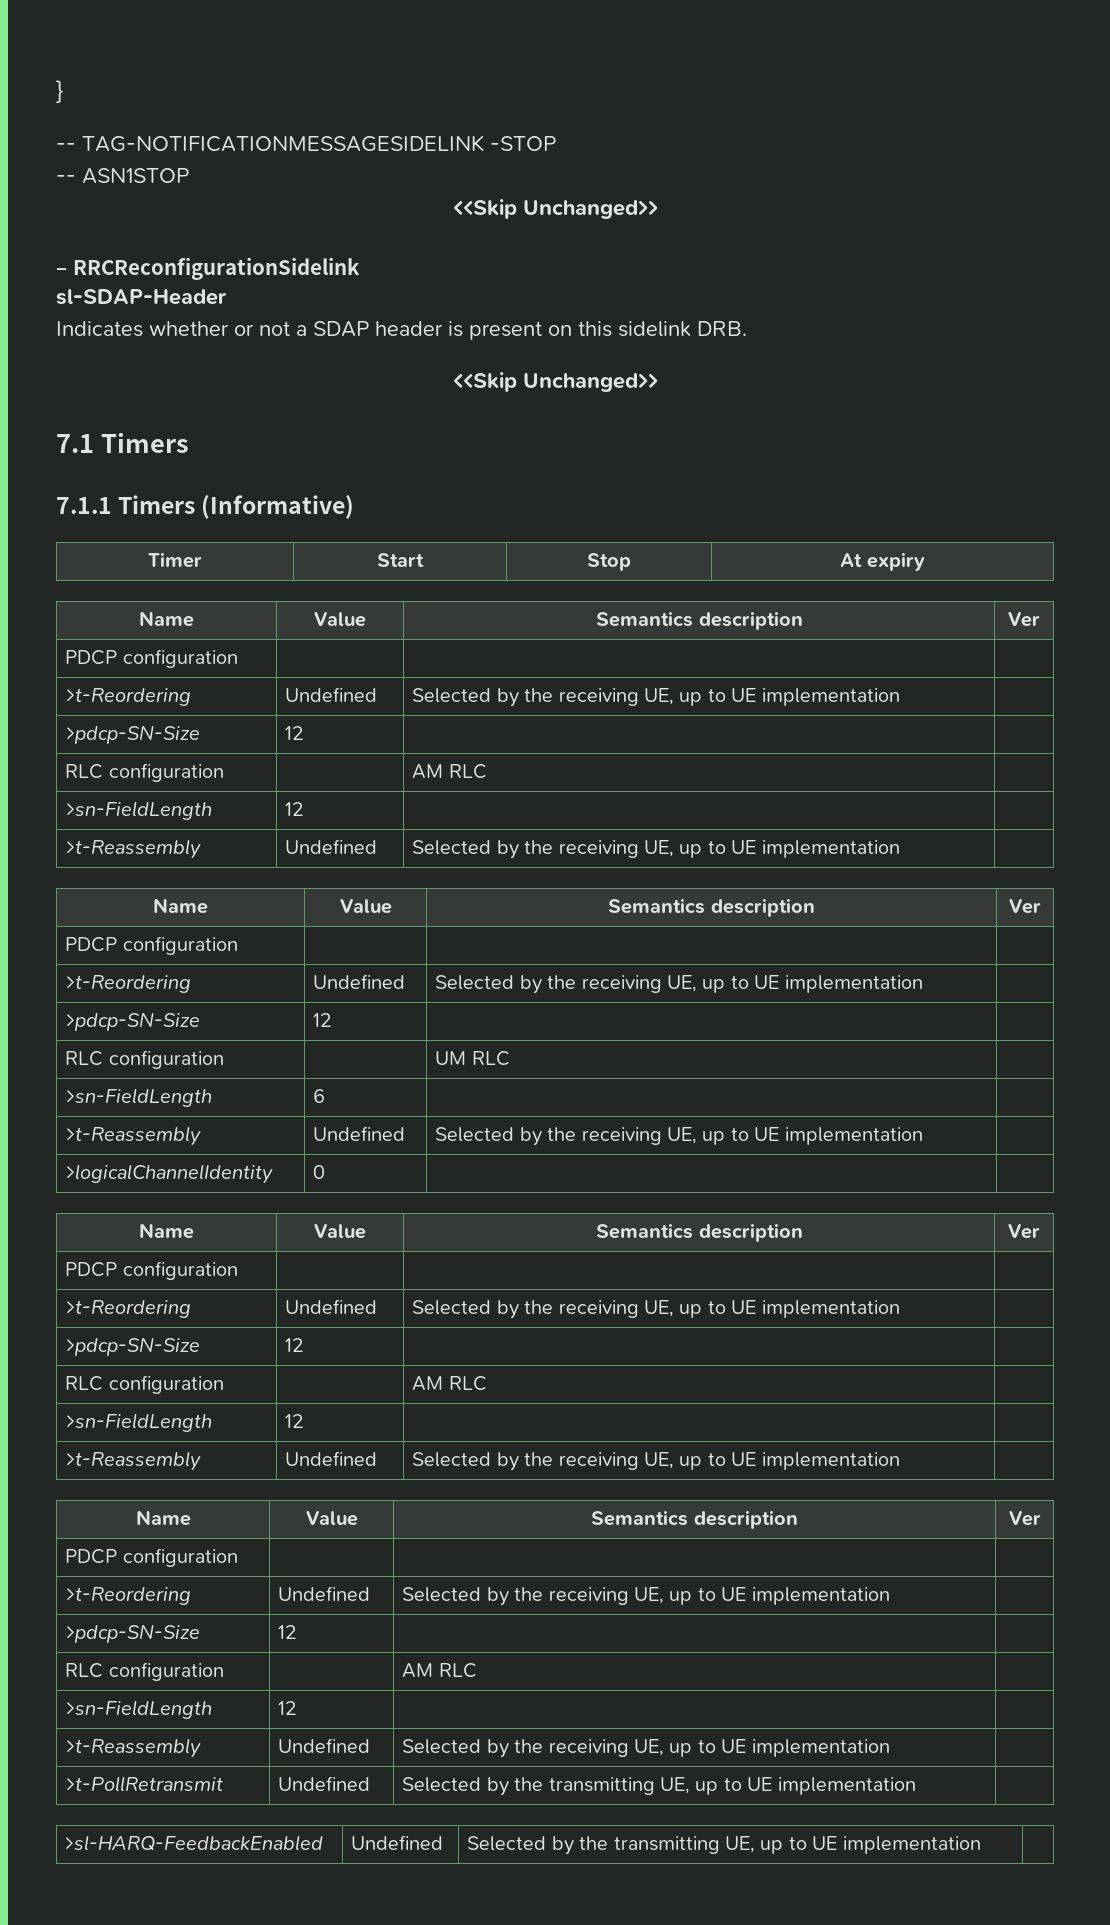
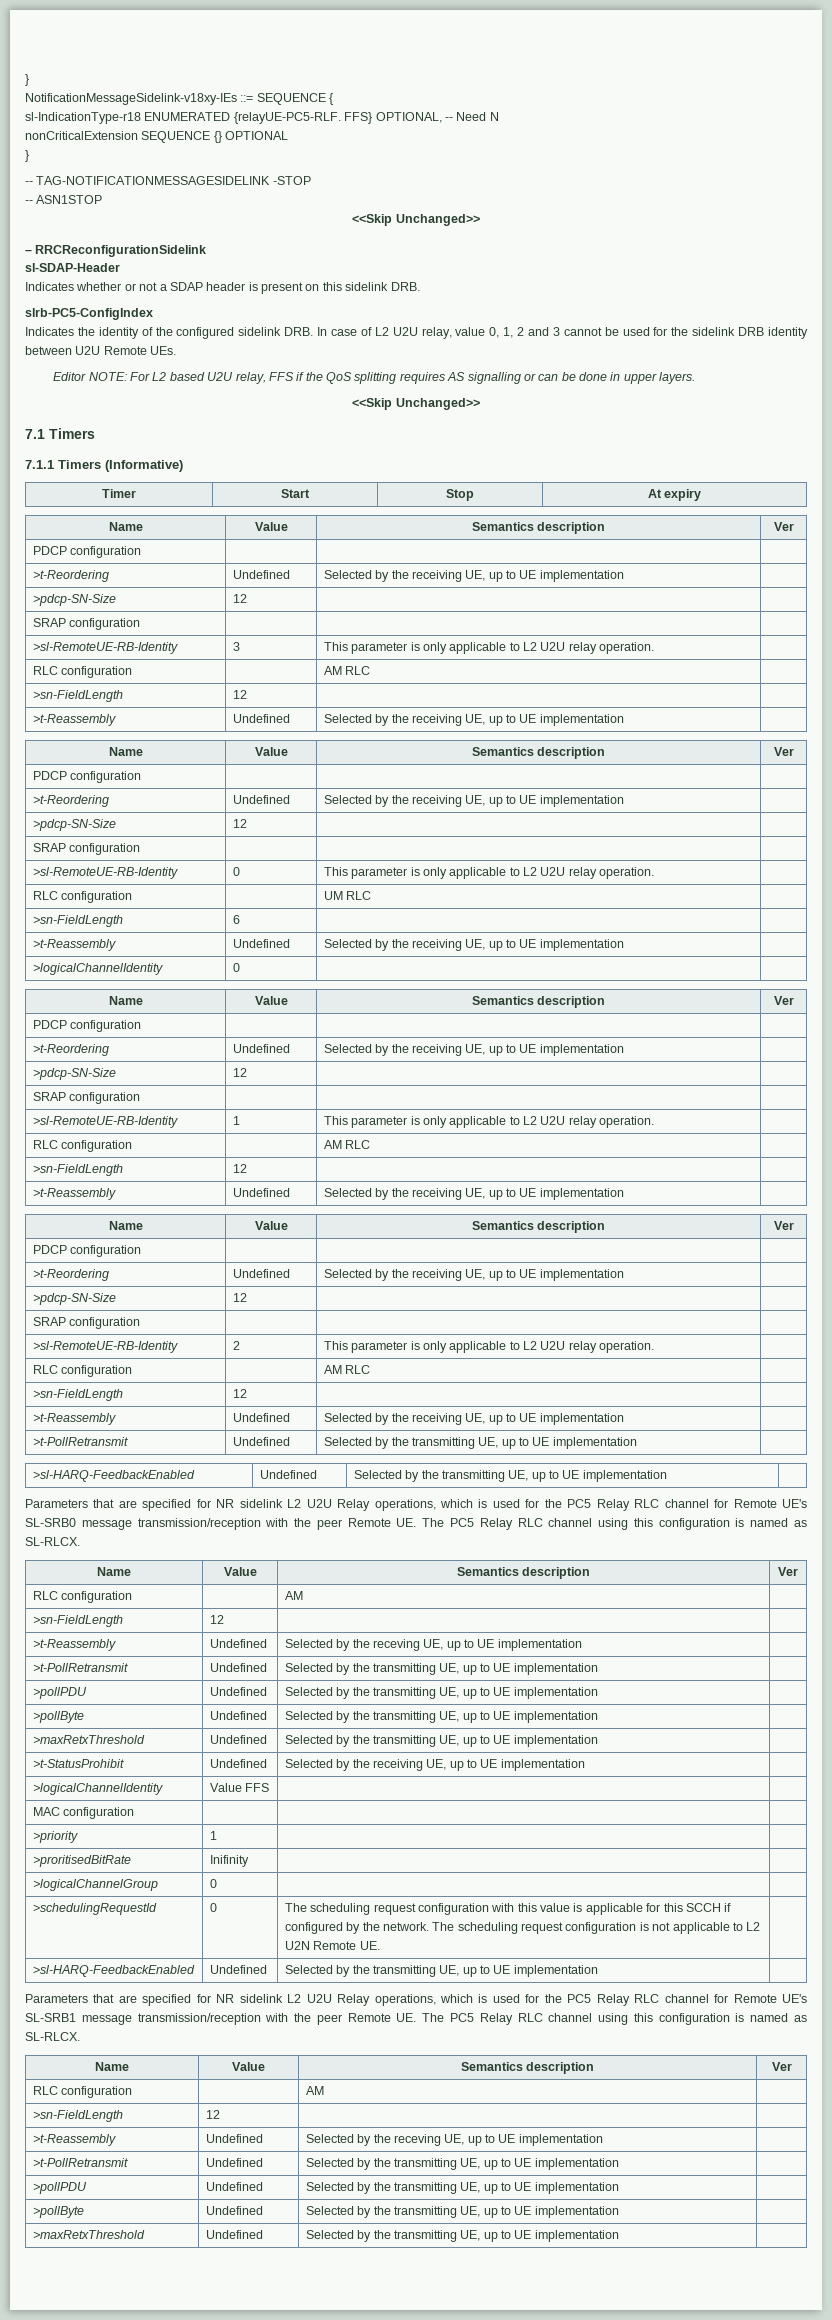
[56,80,64,103] } -> [25,74,29,86] [25,93,334,105] [25,112,499,124] [25,131,289,143] [25,150,29,162] } // NotificationMessageSidelink-v18xy-IEs ::= SEQUENCE { // sl-IndicationType-r18 ENUMERATED {relayUE-PC5-RLF. FFS} OPTIONAL, -- Need N // nonCriticalExtension SEQUENCE {} OPTIONAL // }
(747, 328) none -> [25,308,153,320] [25,327,809,339] [25,346,177,355] [53,372,696,384] // slrb-PC5-ConfigIndex // Indicates the identity of the configured sidelink DRB. In case of L2 U2U relay, value 0, 1, 2 and 3 cannot be used for the sidelink DRB identity between U2U Remote UEs. // Editor NOTE: For L2 based U2U relay, FFS if the QoS splitting requires AS signalling or can be done in upper layers.
(305, 733) none -> [32,618,141,630] [32,642,178,654] [232,642,240,651] [323,642,655,654] // SRAP configuration | | | // >sl-RemoteUE-RB-Identity | 3 | This parameter is only applicable to L2 U2U relay operation. |
(333, 1020) none -> [32,843,141,855] [32,867,178,879] [232,867,240,876] [323,867,655,879] // SRAP configuration | | | // >sl-RemoteUE-RB-Identity | 0 | This parameter is only applicable to L2 U2U relay operation. |
(305, 1345) none -> [32,1092,141,1104] [32,1116,178,1128] [232,1116,240,1125] [323,1116,655,1128] // SRAP configuration | | | // >sl-RemoteUE-RB-Identity | 1 | This parameter is only applicable to L2 U2U relay operation. |
(298, 1632) none -> [32,1317,141,1329] [32,1341,178,1353] [232,1341,240,1350] [323,1341,655,1353] // SRAP configuration | | | // >sl-RemoteUE-RB-Identity | 2 | This parameter is only applicable to L2 U2U relay operation. |
(981, 1845) none -> [25,1499,808,1511] [25,1518,808,1530] [25,1537,80,1546] [97,1567,131,1576] [223,1567,257,1576] [456,1567,591,1579] [778,1567,798,1576] [32,1591,133,1603] [284,1591,303,1600] [32,1615,123,1627] [209,1615,224,1624] [32,1639,116,1651] [209,1639,267,1648] [284,1639,582,1651] [32,1663,128,1672] [209,1663,267,1672] [284,1663,598,1675] [32,1687,87,1699] [209,1687,267,1696] [284,1687,598,1699] [32,1711,84,1723] [209,1711,267,1720] [284,1711,598,1723] [32,1735,145,1744] [209,1735,267,1744] [284,1735,598,1747] [32,1759,124,1768] [209,1759,267,1768] [284,1759,585,1771] [32,1783,163,1795] [209,1783,270,1792] [32,1807,135,1819] [32,1831,78,1843] [209,1831,217,1840] [32,1855,131,1867] [209,1855,249,1867] [32,1879,158,1891] [209,1879,217,1888] [32,1903,157,1915] [209,1903,217,1912] [284,1903,732,1915] [284,1922,761,1934] [284,1941,380,1950] [32,1965,195,1977] [209,1965,267,1974] [284,1965,598,1977] [25,1994,808,2006] [25,2013,808,2025] [25,2032,80,2041] [95,2062,129,2071] [232,2062,265,2071] [460,2062,595,2074] [771,2062,792,2071] [32,2086,133,2098] [305,2086,324,2095] [32,2110,123,2122] [205,2110,220,2119] [32,2134,116,2146] [205,2134,263,2143] [305,2134,603,2146] [32,2158,128,2167] [205,2158,263,2167] [305,2158,619,2170] [32,2182,87,2194] [205,2182,263,2191] [305,2182,619,2194] [32,2206,84,2218] [205,2206,263,2215] [305,2206,619,2218] [32,2230,145,2239] [205,2230,263,2239] [305,2230,619,2242] // Parameters that are specified for NR sidelink L2 U2U Relay operations, which is used for the PC5 Relay RLC channel for Remote UE's SL-SRB0 message transmission/reception with the peer Remote UE. The PC5 Relay RLC channel using this configuration is named as SL-RLCX. // Name | Value | Semantics description | Ver // RLC configuration | | AM | // >sn-FieldLength | 12 | | // >t-Reassembly | Undefined | Selected by the receving UE, up to UE implementation | // >t-PollRetransmit | Undefined | Selected by the transmitting UE, up to UE implementation | // >pollPDU | Undefined | Selected by the transmitting UE, up to UE implementation | // >pollByte | Undefined | Selected by the transmitting UE, up to UE implementation | // >maxRetxThreshold | Undefined | Selected by the transmitting UE, up to UE implementation | // >t-StatusProhibit | Undefined | Selected by the receiving UE, up to UE implementation | // >logicalChannelIdentity | Value FFS | | // MAC configuration | | | // >priority | 1 | | // >proritisedBitRate | Inifinity | | // >logicalChannelGroup | 0 | | // >schedulingRequestId | 0 | The scheduling request configuration with this value is applicable for this SCCH if configured by the network. The scheduling request configuration is not applicable to L2 U2N Remote UE. | // >sl-HARQ-FeedbackEnabled | Undefined | Selected by the transmitting UE, up to UE implementation | // Parameters that are specified for NR sidelink L2 U2U Relay operations, which is used for the PC5 Relay RLC channel for Remote UE's SL-SRB1 message transmission/reception with the peer Remote UE. The PC5 Relay RLC channel using this configuration is named as SL-RLCX. // Name | Value | Semantics description | Ver // RLC configuration | | AM | // >sn-FieldLength | 12 | | // >t-Reassembly | Undefined | Selected by the receving UE, up to UE implementation | // >t-PollRetransmit | Undefined | Selected by the transmitting UE, up to UE implementation | // >pollPDU | Undefined | Selected by the transmitting UE, up to UE implementation | // >pollByte | Undefined | Selected by the transmitting UE, up to UE implementation | // >maxRetxThreshold | Undefined | Selected by the transmitting UE, up to UE implementation |

